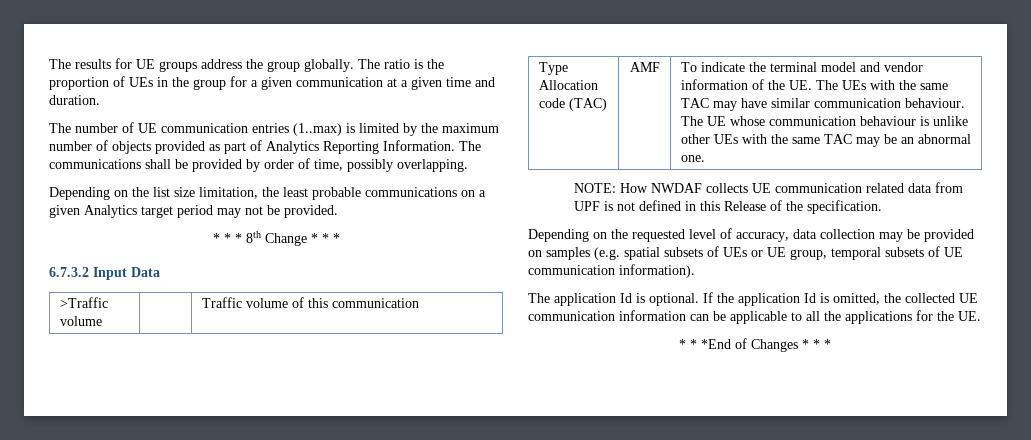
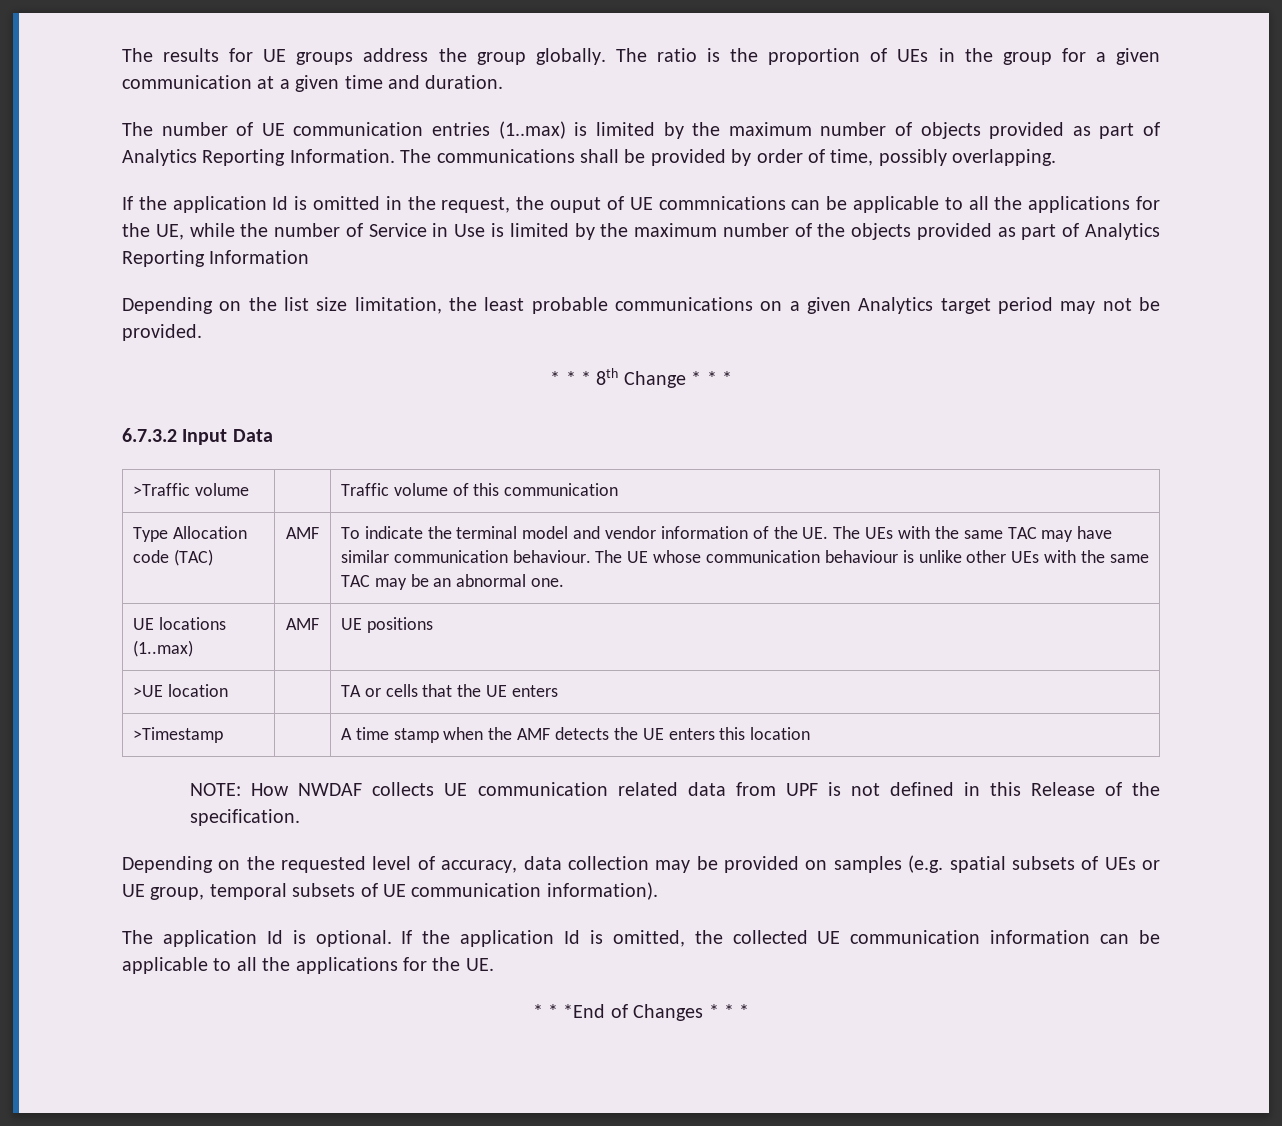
(468, 165) none -> [122,196,1161,213] [122,223,1160,240] [122,250,310,267] // If the application Id is omitted in the request, the ouput of UE commnications can be applicable to all the applications for the UE, while the number of Service in Use is limited by the maximum number of the objects provided as part of Analytics Reporting Information
(705, 158) none -> [132,617,226,630] [132,640,193,657] [286,618,319,630] [340,617,433,633] [132,684,228,697] [340,684,558,697] [132,727,223,743] [340,727,811,743] // UE locations (1..max) | AMF | UE positions // >UE location | | TA or cells that the UE enters // >Timestamp | | A time stamp when the AMF detects the UE enters this location

